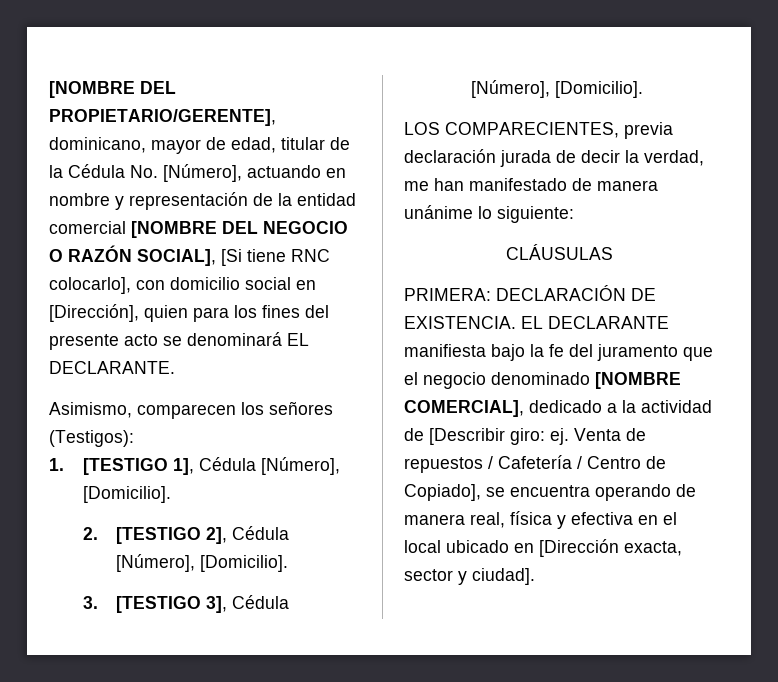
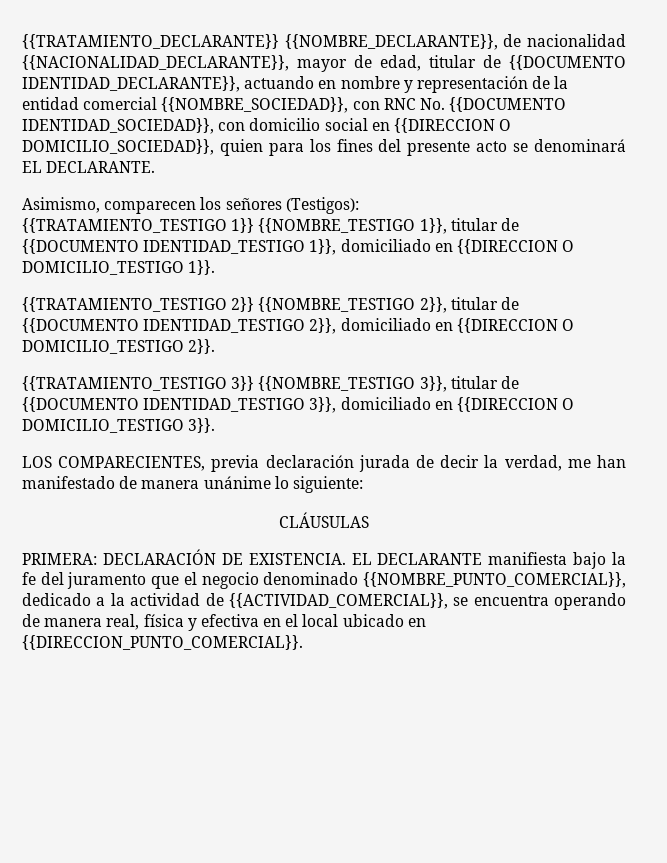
[49,81,176,98] [49,109,276,126] [49,137,146,153] [NOMBRE DEL PROPIETARIO/GERENTE], dominicano, -> [22,34,626,50] [22,55,289,71] {{TRATAMIENTO_DECLARANTE}} {{NOMBRE_DECLARANTE}}, de nacionalidad {{NACIONALIDAD_DECLARANTE}},
[49,164,242,182] la Cédula No. [Número], -> [509,55,626,70] [22,76,240,92] {{DOCUMENTO IDENTIDAD_DECLARANTE}},
[131,221,348,238] [49,245,330,266] [49,277,131,294] [NOMBRE DEL NEGOCIO O RAZÓN SOCIAL], [Si tiene RNC colocarlo], -> [161,97,567,113] [22,118,214,134] {{NOMBRE_SOCIEDAD}}, con RNC No. {{DOCUMENTO IDENTIDAD_SOCIEDAD}},
[49,304,139,322] [Dirección], -> [393,118,512,133] [22,139,214,155] {{DIRECCION O DOMICILIO_SOCIEDAD}},
[49,457,340,475] [82,486,171,503] [82,526,290,544] [116,554,289,572] [82,595,290,613] [471,80,644,98] 1. [TESTIGO 1], Cédula [Número], [Domicilio]. // 2. [TESTIGO 2], Cédula [Número], [Domicilio]. // 3. [TESTIGO 3], Cédula [Número], [Domicilio]. -> [22,218,519,234] [22,239,575,255] [22,260,216,275] [22,297,519,313] [22,318,575,334] [22,339,216,354] [22,376,519,392] [22,397,575,413] [22,418,216,433] {{TRATAMIENTO_TESTIGO 1}} {{NOMBRE_TESTIGO 1}}, titular de {{DOCUMENTO IDENTIDAD_TESTIGO 1}}, domiciliado en {{DIRECCION O DOMICILIO_TESTIGO 1}}. // {{TRATAMIENTO_TESTIGO 2}} {{NOMBRE_TESTIGO 2}}, titular de {{DOCUMENTO IDENTIDAD_TESTIGO 2}}, domiciliado en {{DIRECCION O DOMICILIO_TESTIGO 2}}. // {{TRATAMIENTO_TESTIGO 3}} {{NOMBRE_TESTIGO 3}}, titular de {{DOCUMENTO IDENTIDAD_TESTIGO 3}}, domiciliado en {{DIRECCION O DOMICILIO_TESTIGO 3}}.
[595,372,681,389] [404,400,524,417] [NOMBRE COMERCIAL], -> [362,572,626,588] {{NOMBRE_PUNTO_COMERCIAL}},
[429,428,646,445] [404,455,666,473] [404,484,481,501] [Describir giro: ej. Venta de repuestos / Cafetería / Centro de Copiado], -> [228,593,448,609] {{ACTIVIDAD_COMERCIAL}},
[539,539,682,557] [404,568,535,585] [Dirección exacta, sector y ciudad]. -> [22,635,303,650] {{DIRECCION_PUNTO_COMERCIAL}}.

